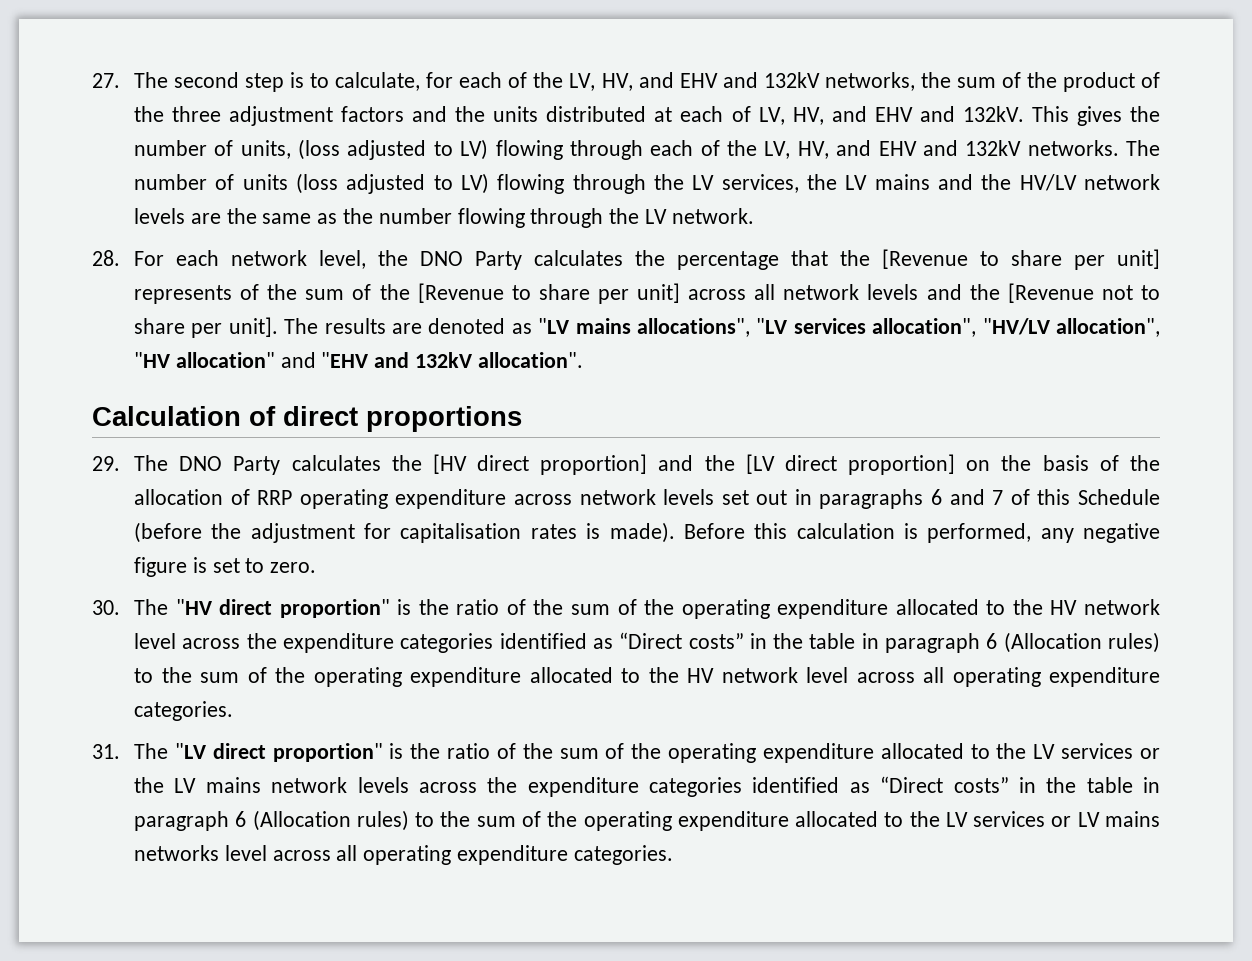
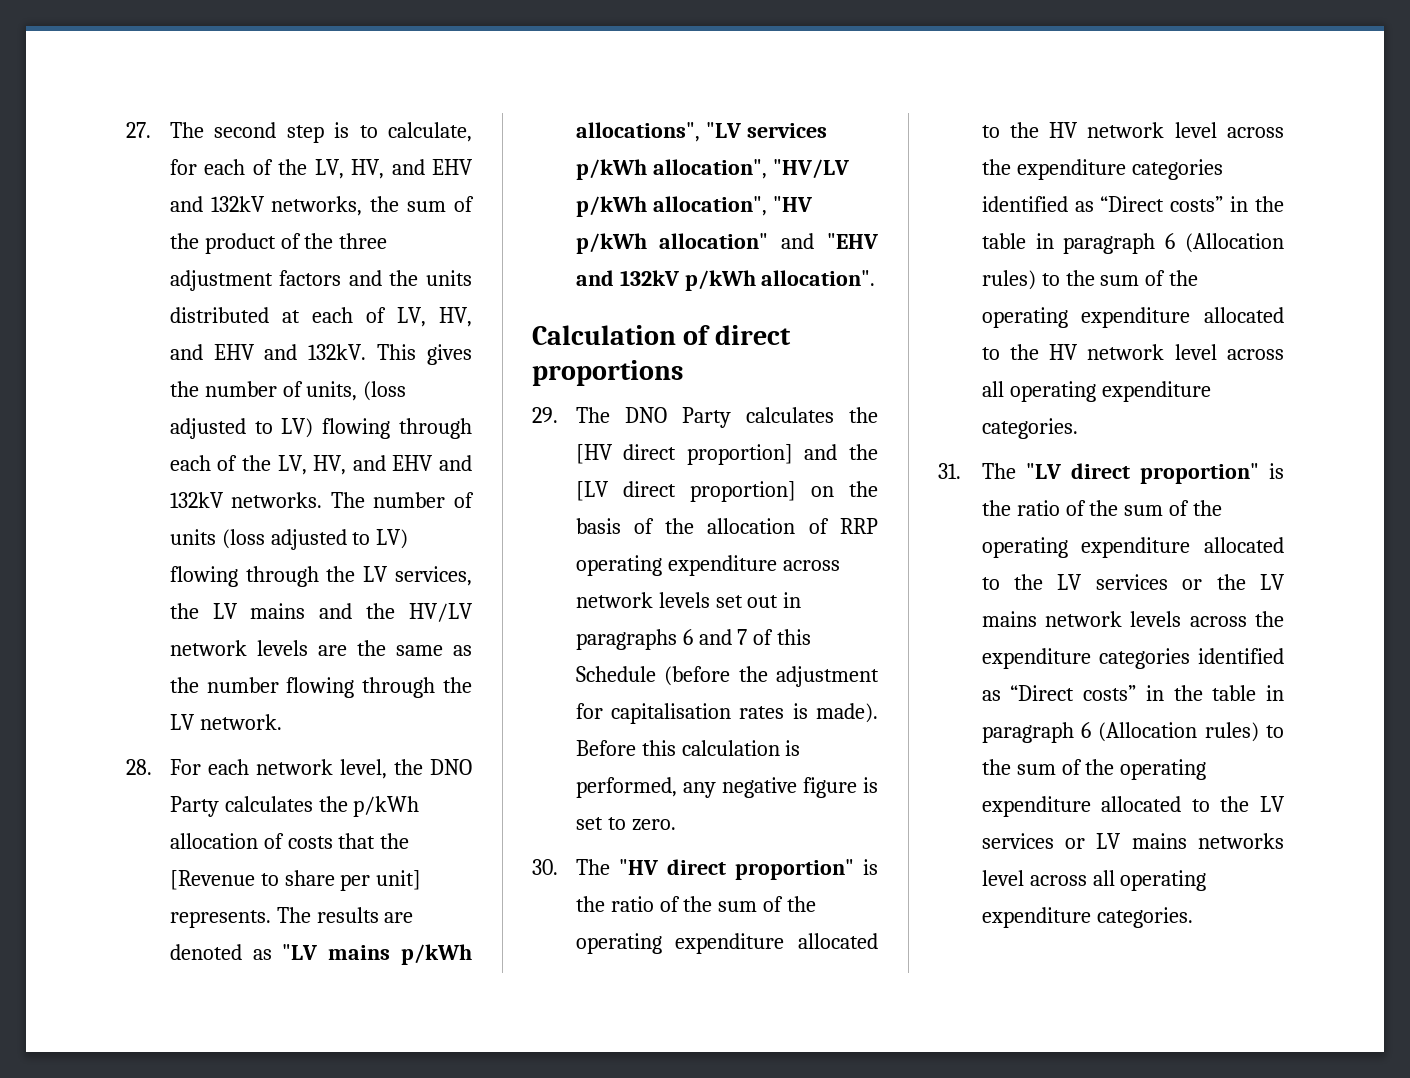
[677,251,780,270] percentage -> [353,796,420,817] [169,833,333,849] p/kWh allocation of costs
[134,283,1161,304] [134,317,278,338] represents of the sum of the [Revenue to share per unit] across all network levels and the [Revenue not to share per unit]. -> [169,910,271,928] represents.
(631, 326) none -> [401,944,472,965] p/kWh
(866, 326) none -> [575,159,647,180] p/kWh
(1050, 326) none -> [575,196,647,217] p/kWh
(171, 360) none -> [575,233,647,254] p/kWh
(473, 360) none -> [684,270,756,291] p/kWh

